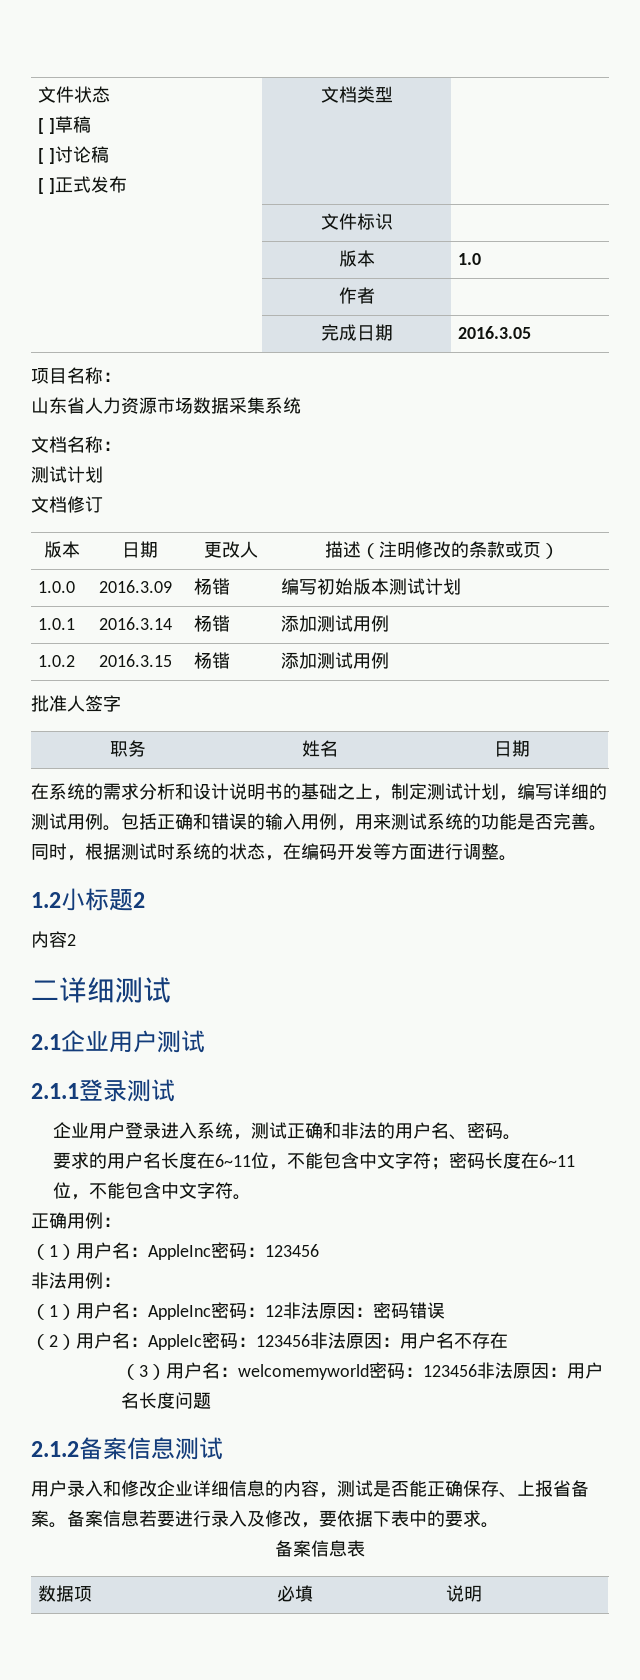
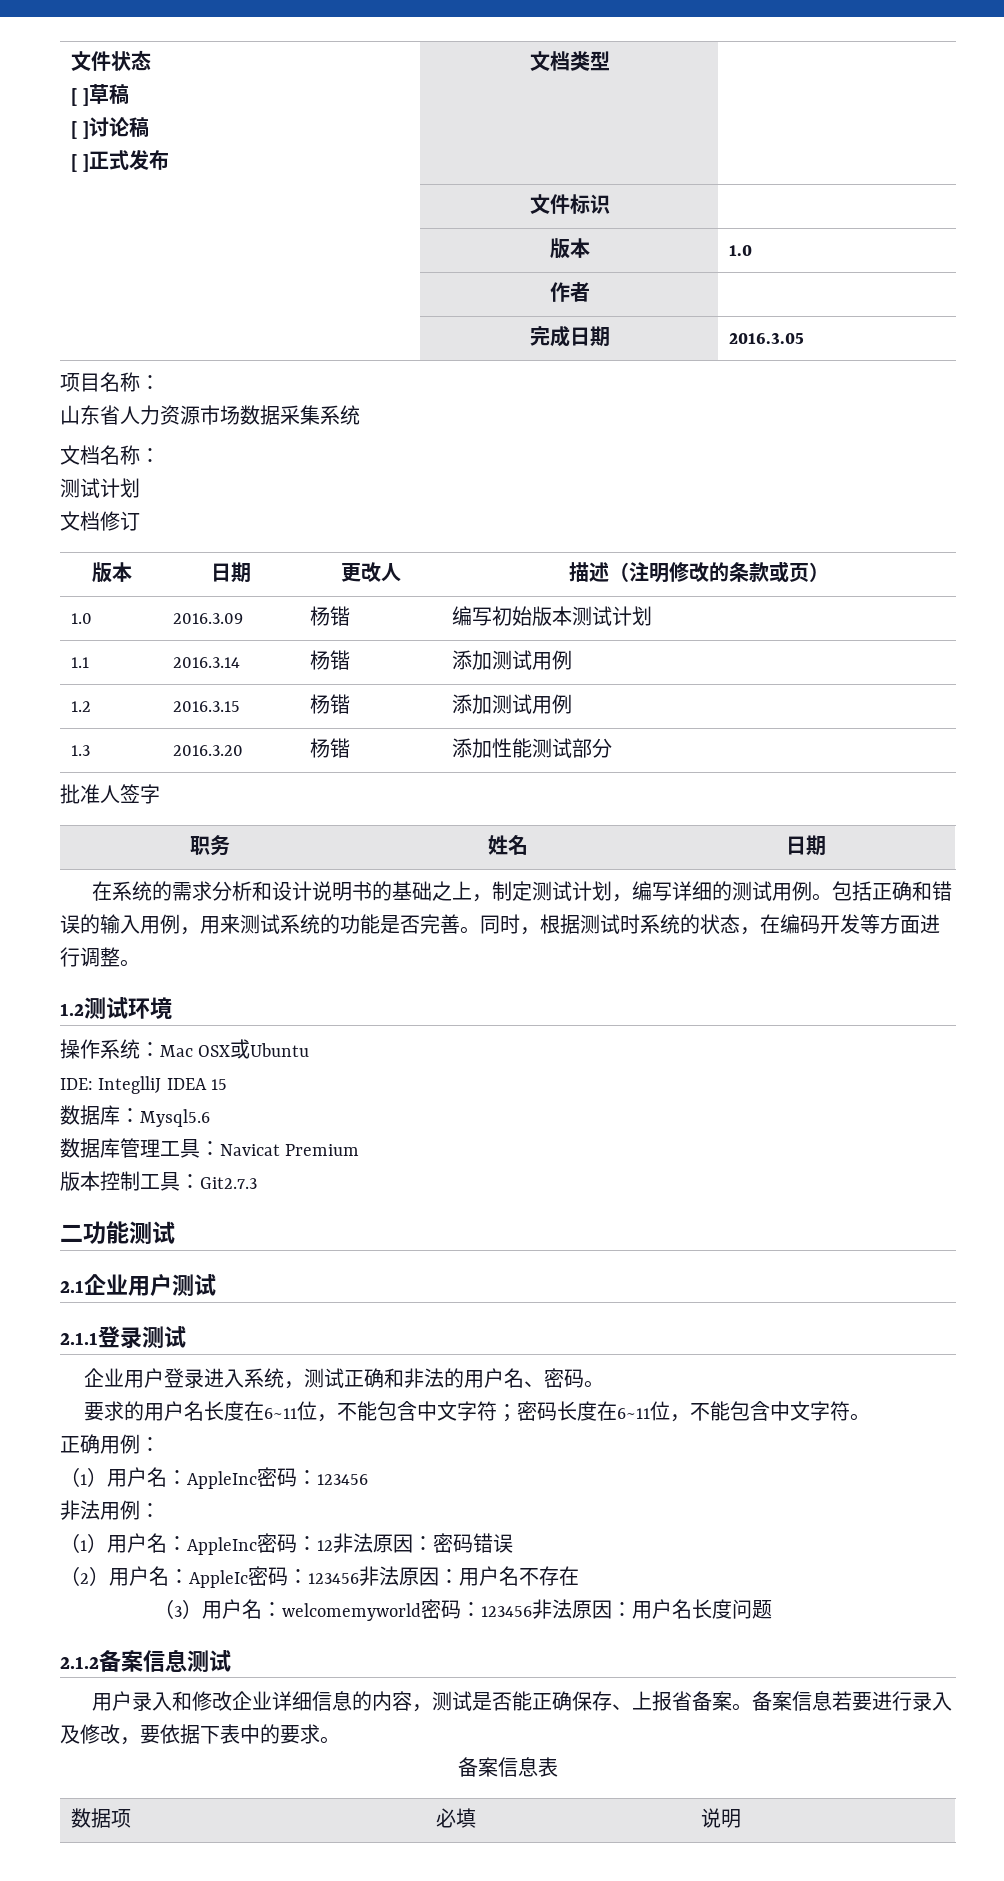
[38,581,76,593] 1.0.0 -> [71,613,93,624] 1.0
[38,618,76,630] 1.0.1 -> [71,657,90,668] 1.1
[38,655,76,667] 1.0.2 -> [71,701,92,712] 1.2
(390, 660) none -> [71,745,91,756] [173,745,244,756] [310,738,351,758] [452,738,613,758] // 1.3 | 2016.3.20 | 杨锴 | 添加性能测试部分
[61,888,145,911] [31,931,76,948] 小标题2 // 内容2 -> [84,997,172,1019] [60,1039,310,1059] [60,1076,228,1094] [60,1105,210,1127] [60,1138,360,1158] [60,1171,257,1191] 测试环境 // 操作系统：Mac OSX或Ubuntu // IDE: InteglliJ IDEA 15 // 数据库：Mysql5.6 // 数据库管理工具：Navicat Premium // 版本控制工具：Git2.7.3
[59,977,115,1003] 详细 -> [83,1221,129,1244] 功能

